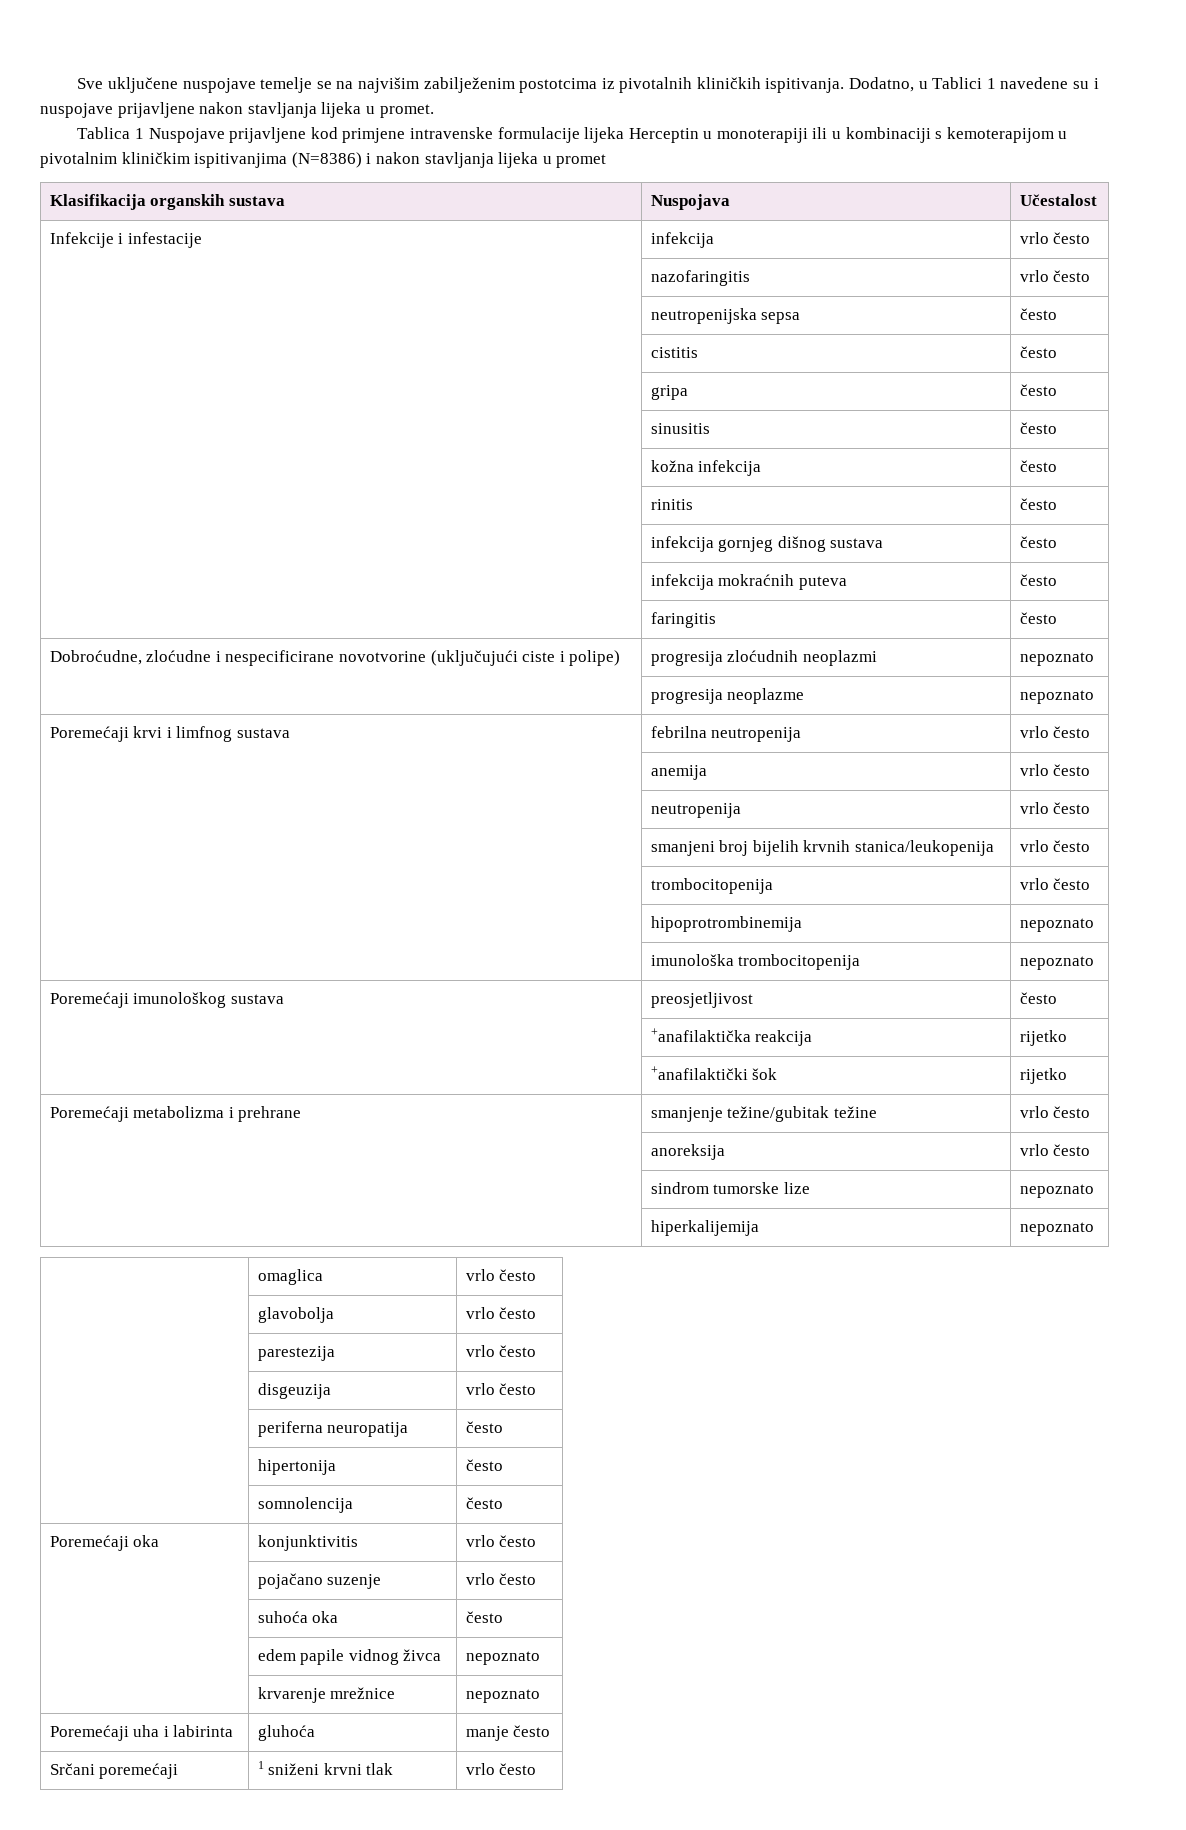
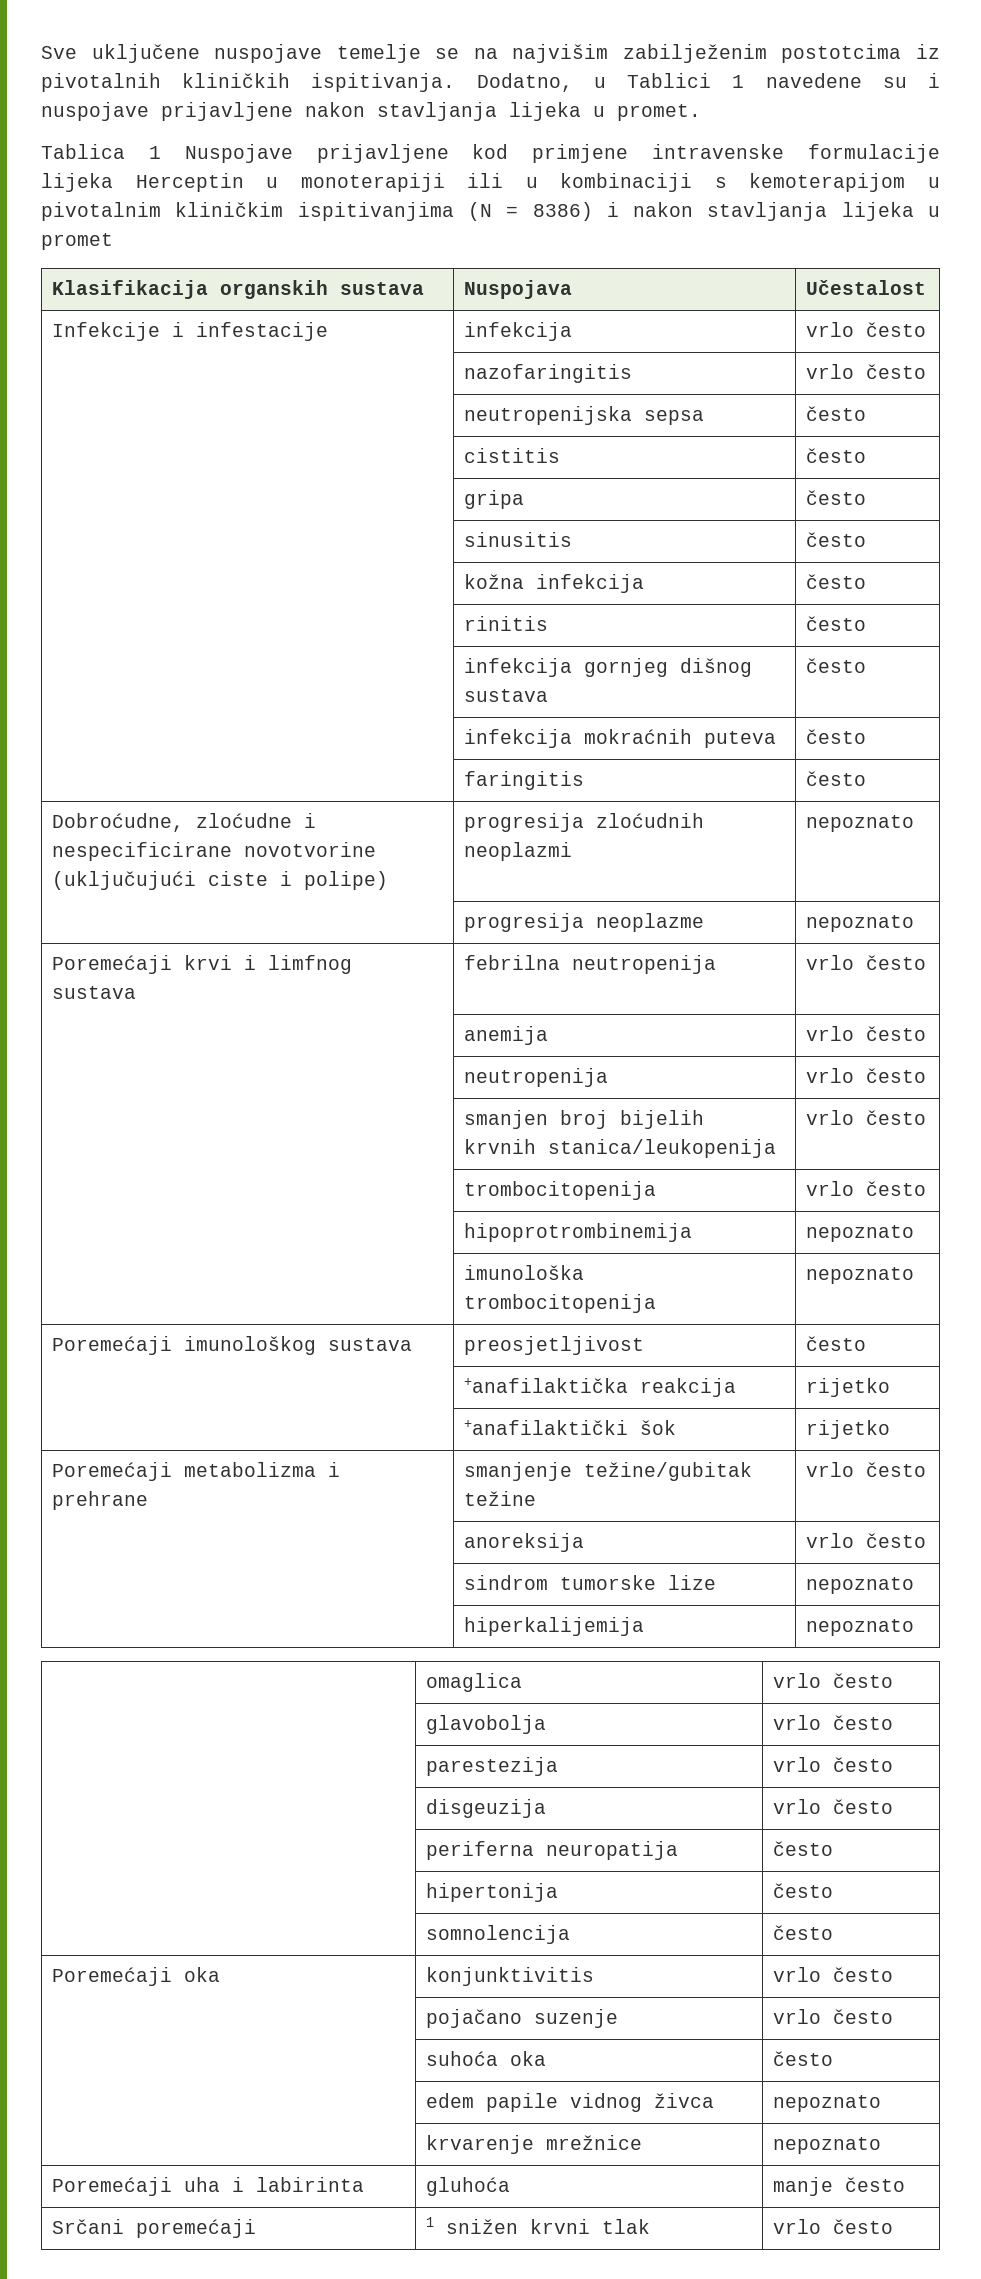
[291,152,362,168] (N=8386) -> [467,202,593,221] (N = 8386)
[650,841,715,856] smanjeni -> [464,1110,549,1129] smanjen
[268,1763,320,1775] sniženi -> [446,2219,519,2234] snižen

